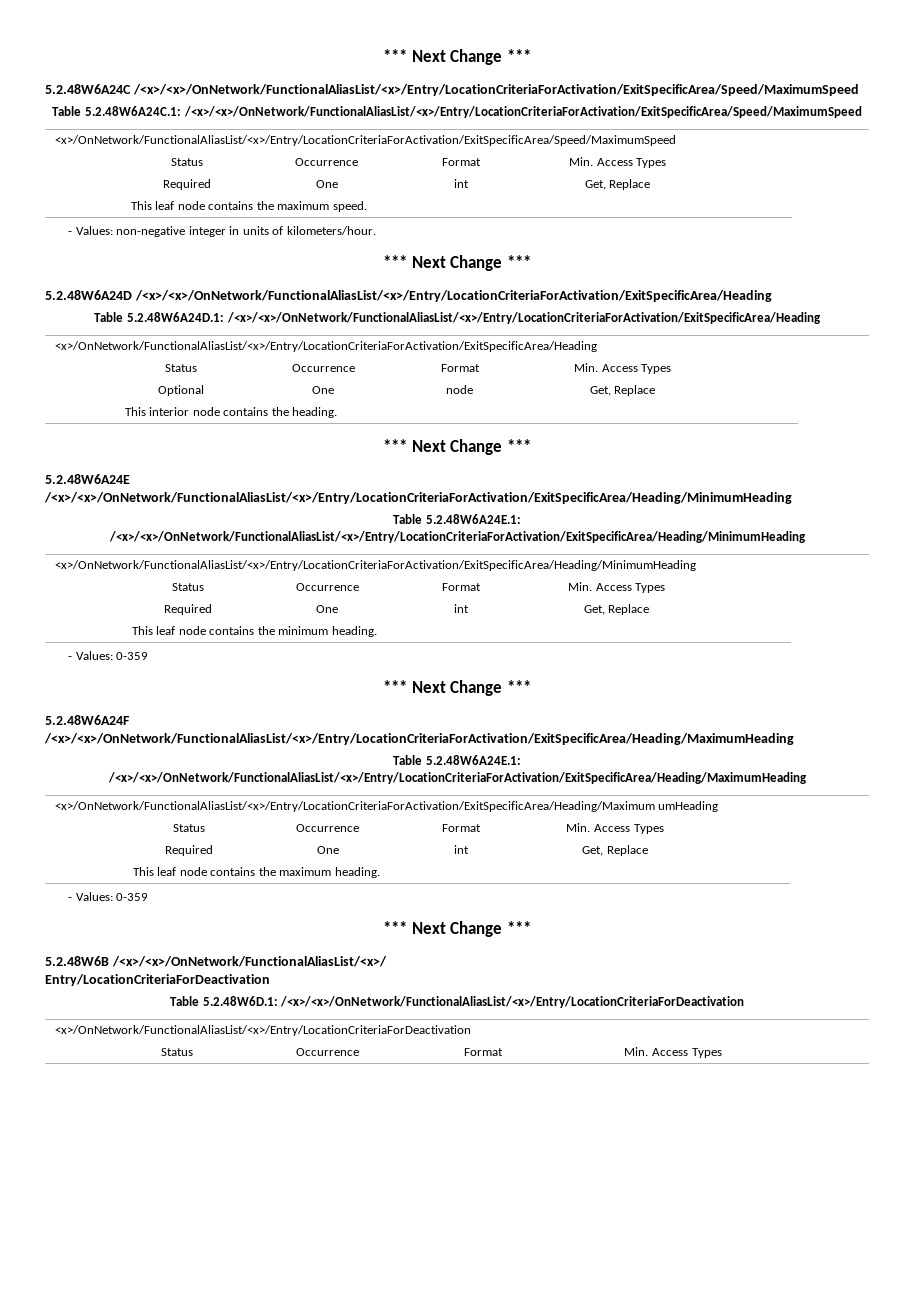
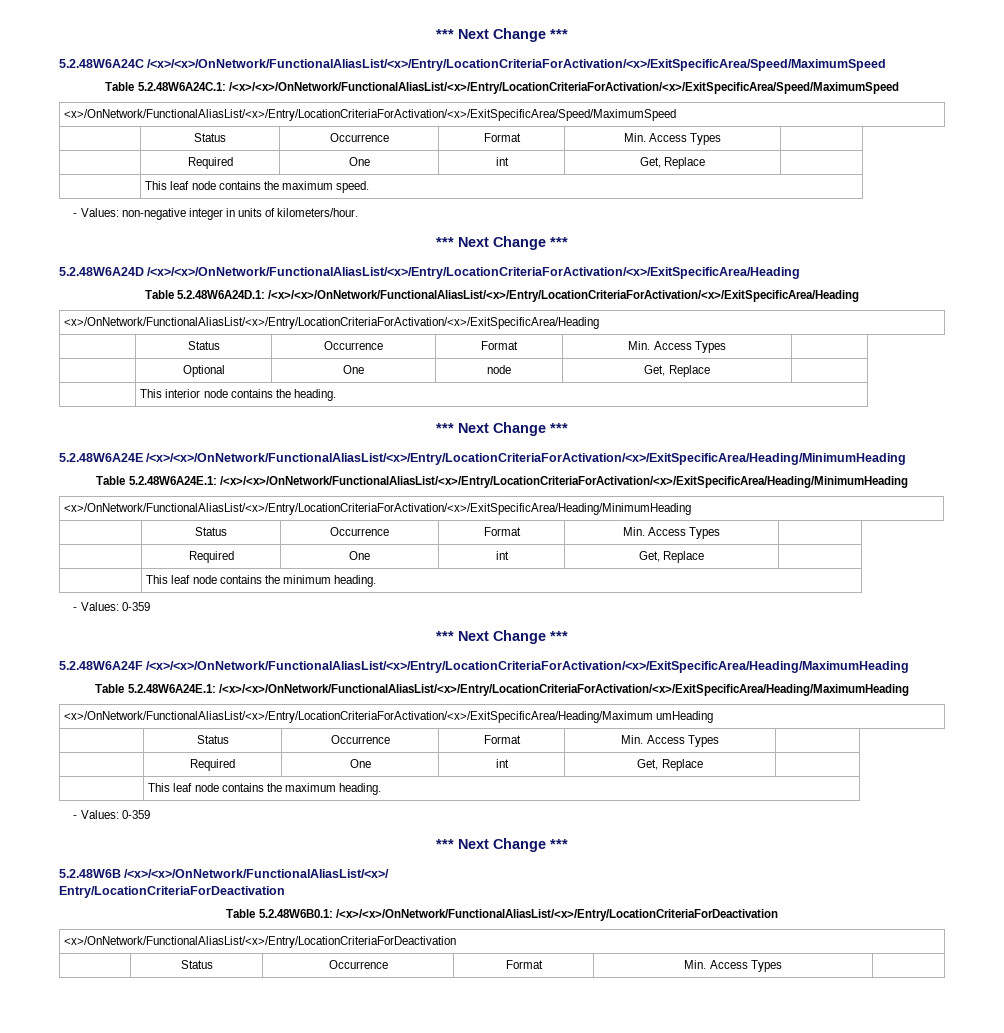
[132,84,859,96] /<x>/<x>/OnNetwork/FunctionalAliasList/<x>/Entry/LocationCriteriaForActivation/ExitSpecificArea/Speed/MaximumSpeed -> [147,59,887,71] /<x>/<x>/OnNetwork/FunctionalAliasList/<x>/Entry/LocationCriteriaForActivation/<x>/ExitSpecificArea/Speed/MaximumSpeed
[183,106,862,118] [54,135,676,146] /<x>/<x>/OnNetwork/FunctionalAliasList/<x>/Entry/LocationCriteriaForActivation/ExitSpecificArea/Speed/MaximumSpeed // <x>/OnNetwork/FunctionalAliasList/<x>/Entry/LocationCriteriaForActivation/ExitSpecificArea/Speed/MaximumSpeed -> [228,82,899,94] [64,109,677,121] /<x>/<x>/OnNetwork/FunctionalAliasList/<x>/Entry/LocationCriteriaForActivation/<x>/ExitSpecificArea/Speed/MaximumSpeed // <x>/OnNetwork/FunctionalAliasList/<x>/Entry/LocationCriteriaForActivation/<x>/ExitSpecificArea/Speed/MaximumSpeed
[134,290,772,302] /<x>/<x>/OnNetwork/FunctionalAliasList/<x>/Entry/LocationCriteriaForActivation/ExitSpecificArea/Heading -> [147,267,801,279] /<x>/<x>/OnNetwork/FunctionalAliasList/<x>/Entry/LocationCriteriaForActivation/<x>/ExitSpecificArea/Heading
[226,312,821,324] [54,341,597,352] /<x>/<x>/OnNetwork/FunctionalAliasList/<x>/Entry/LocationCriteriaForActivation/ExitSpecificArea/Heading // <x>/OnNetwork/FunctionalAliasList/<x>/Entry/LocationCriteriaForActivation/ExitSpecificArea/Heading -> [268,290,860,302] [64,317,600,329] /<x>/<x>/OnNetwork/FunctionalAliasList/<x>/Entry/LocationCriteriaForActivation/<x>/ExitSpecificArea/Heading // <x>/OnNetwork/FunctionalAliasList/<x>/Entry/LocationCriteriaForActivation/<x>/ExitSpecificArea/Heading
[44,492,792,504] [393,514,521,524] [108,531,806,543] [54,560,696,571] /<x>/<x>/OnNetwork/FunctionalAliasList/<x>/Entry/LocationCriteriaForActivation/ExitSpecificArea/Heading/MinimumHeading // Table 5.2.48W6A24E.1: /<x>/<x>/OnNetwork/FunctionalAliasList/<x>/Entry/LocationCriteriaForActivation/ExitSpecificArea/Heading/MinimumHeading // <x>/OnNetwork/FunctionalAliasList/<x>/Entry/LocationCriteriaForActivation/ExitSpecificArea/Heading/MinimumHeading -> [146,453,907,465] [96,476,908,488] [64,503,692,515] /<x>/<x>/OnNetwork/FunctionalAliasList/<x>/Entry/LocationCriteriaForActivation/<x>/ExitSpecificArea/Heading/MinimumHeading // Table 5.2.48W6A24E.1: /<x>/<x>/OnNetwork/FunctionalAliasList/<x>/Entry/LocationCriteriaForActivation/<x>/ExitSpecificArea/Heading/MinimumHeading // <x>/OnNetwork/FunctionalAliasList/<x>/Entry/LocationCriteriaForActivation/<x>/ExitSpecificArea/Heading/MinimumHeading
[44,733,794,745] [393,755,521,765] [107,772,807,784] [54,801,655,812] /<x>/<x>/OnNetwork/FunctionalAliasList/<x>/Entry/LocationCriteriaForActivation/ExitSpecificArea/Heading/MaximumHeading // Table 5.2.48W6A24E.1: /<x>/<x>/OnNetwork/FunctionalAliasList/<x>/Entry/LocationCriteriaForActivation/ExitSpecificArea/Heading/MaximumHeading // <x>/OnNetwork/FunctionalAliasList/<x>/Entry/LocationCriteriaForActivation/ExitSpecificArea/Heading/Maximum -> [146,661,910,673] [95,684,909,696] [64,711,654,723] /<x>/<x>/OnNetwork/FunctionalAliasList/<x>/Entry/LocationCriteriaForActivation/<x>/ExitSpecificArea/Heading/MaximumHeading // Table 5.2.48W6A24E.1: /<x>/<x>/OnNetwork/FunctionalAliasList/<x>/Entry/LocationCriteriaForActivation/<x>/ExitSpecificArea/Heading/MaximumHeading // <x>/OnNetwork/FunctionalAliasList/<x>/Entry/LocationCriteriaForActivation/<x>/ExitSpecificArea/Heading/Maximum
[202,996,278,1006] 5.2.48W6D.1: -> [258,909,333,918] 5.2.48W6B0.1:

